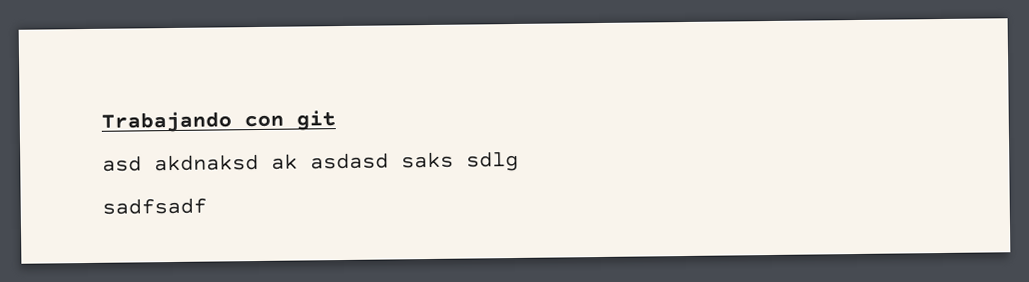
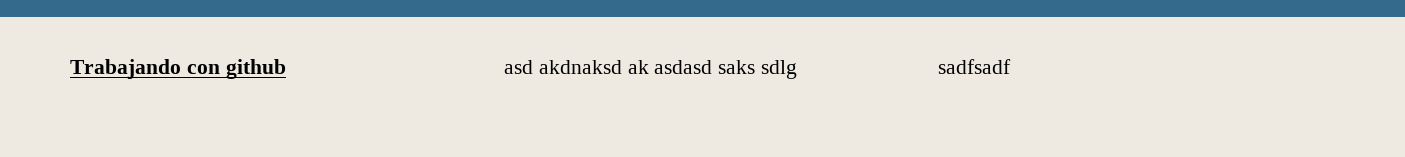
[296,110,336,131] git -> [225,59,286,79] github

